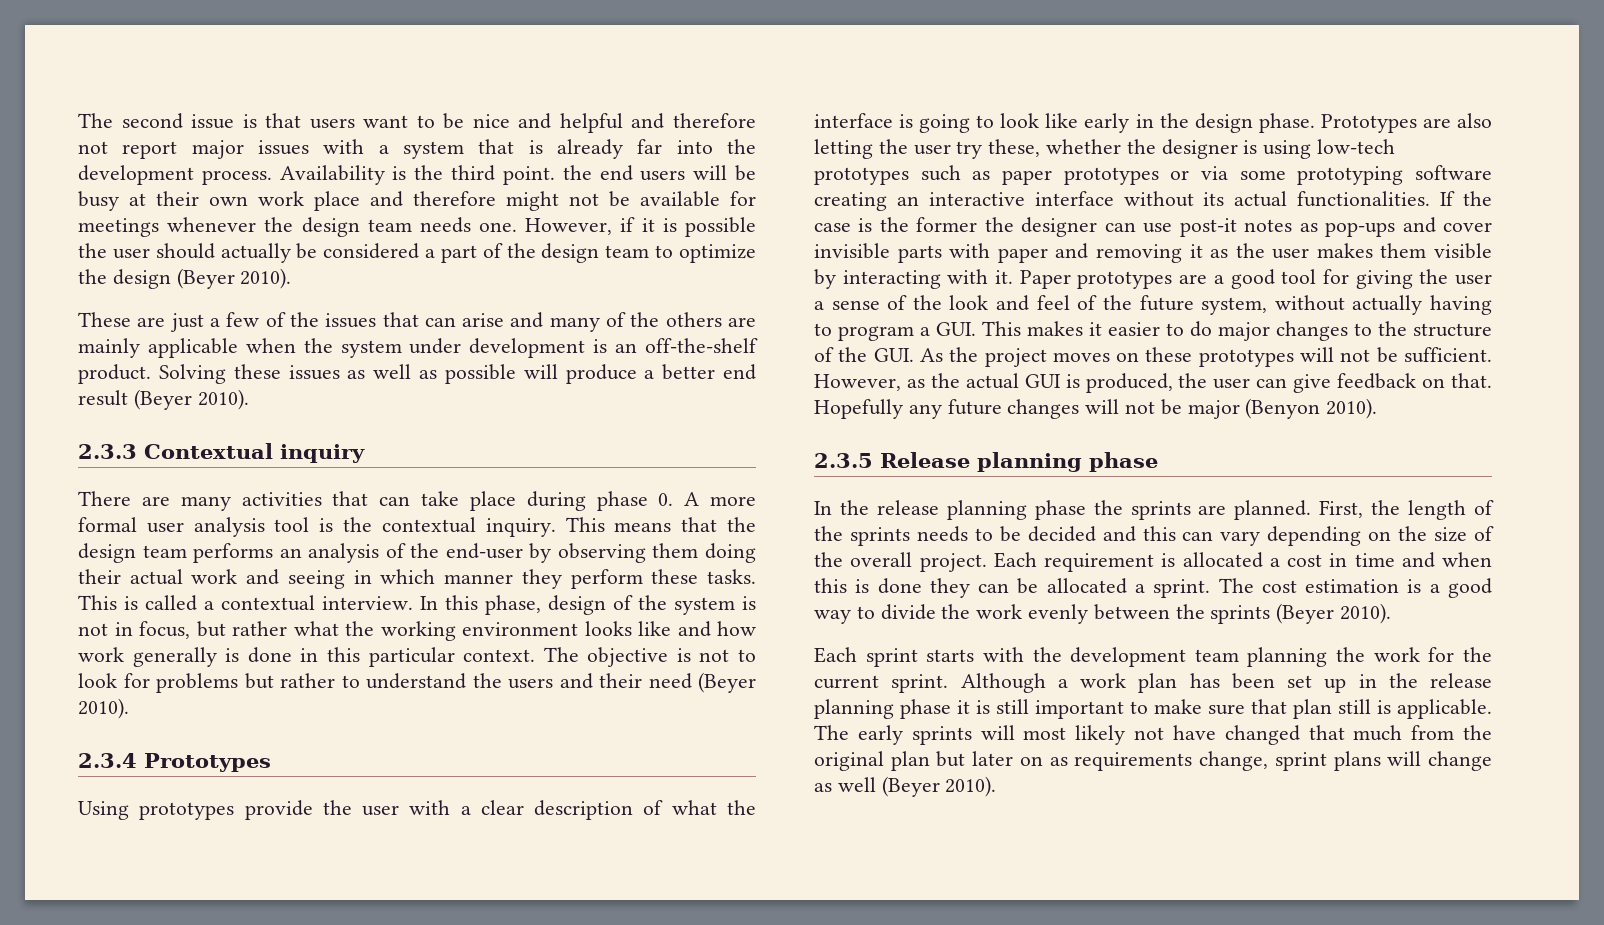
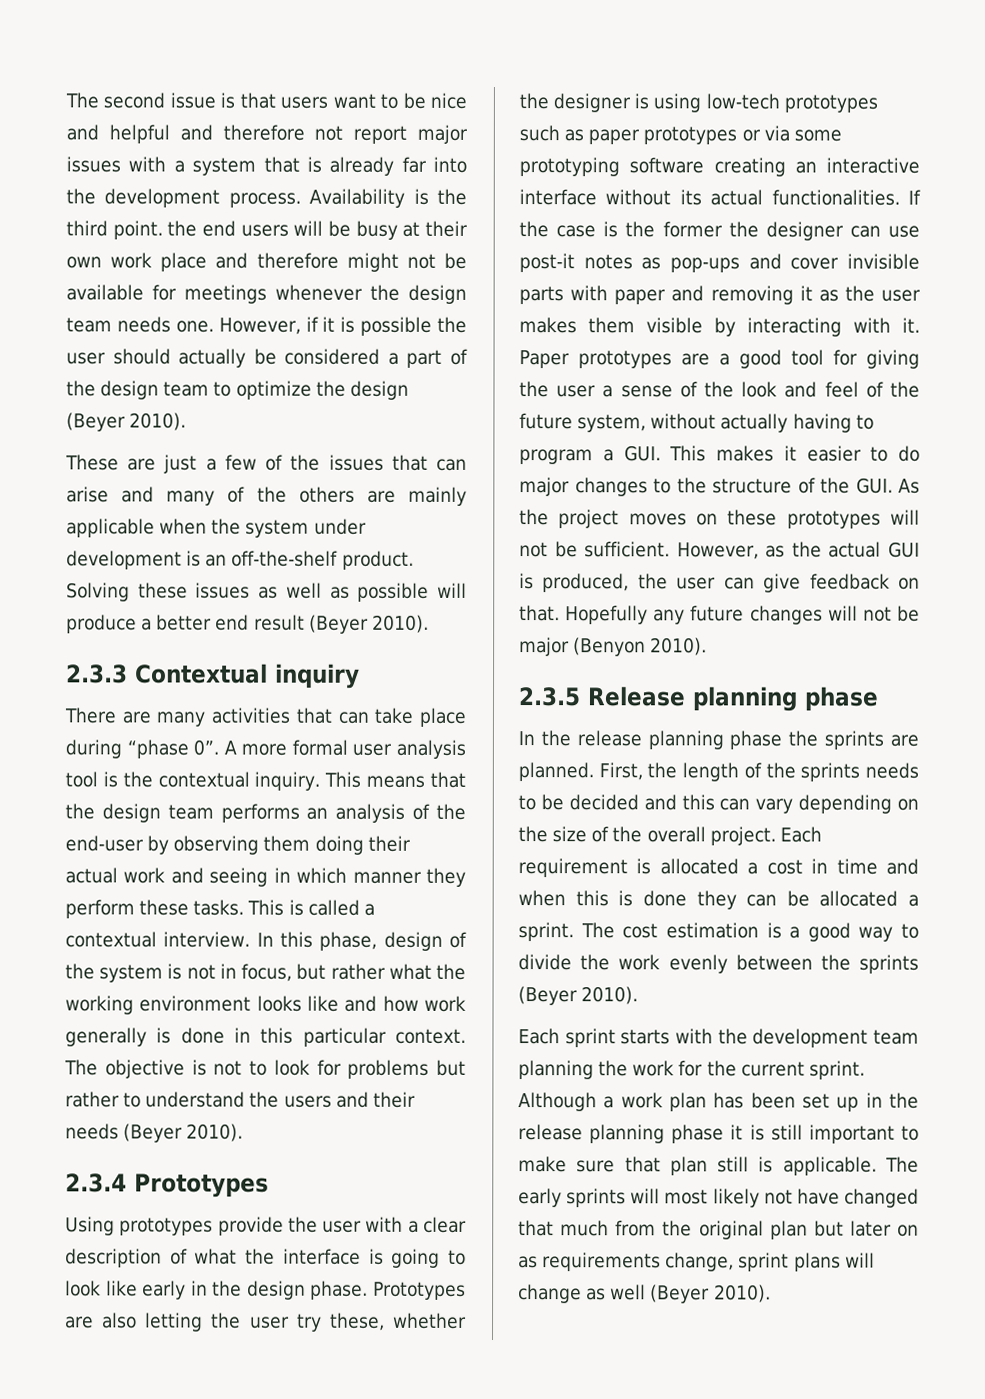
[596,491,674,511] phase 0. -> [126,739,220,759] “phase 0”.
[648,673,692,689] need -> [65,1123,119,1140] needs

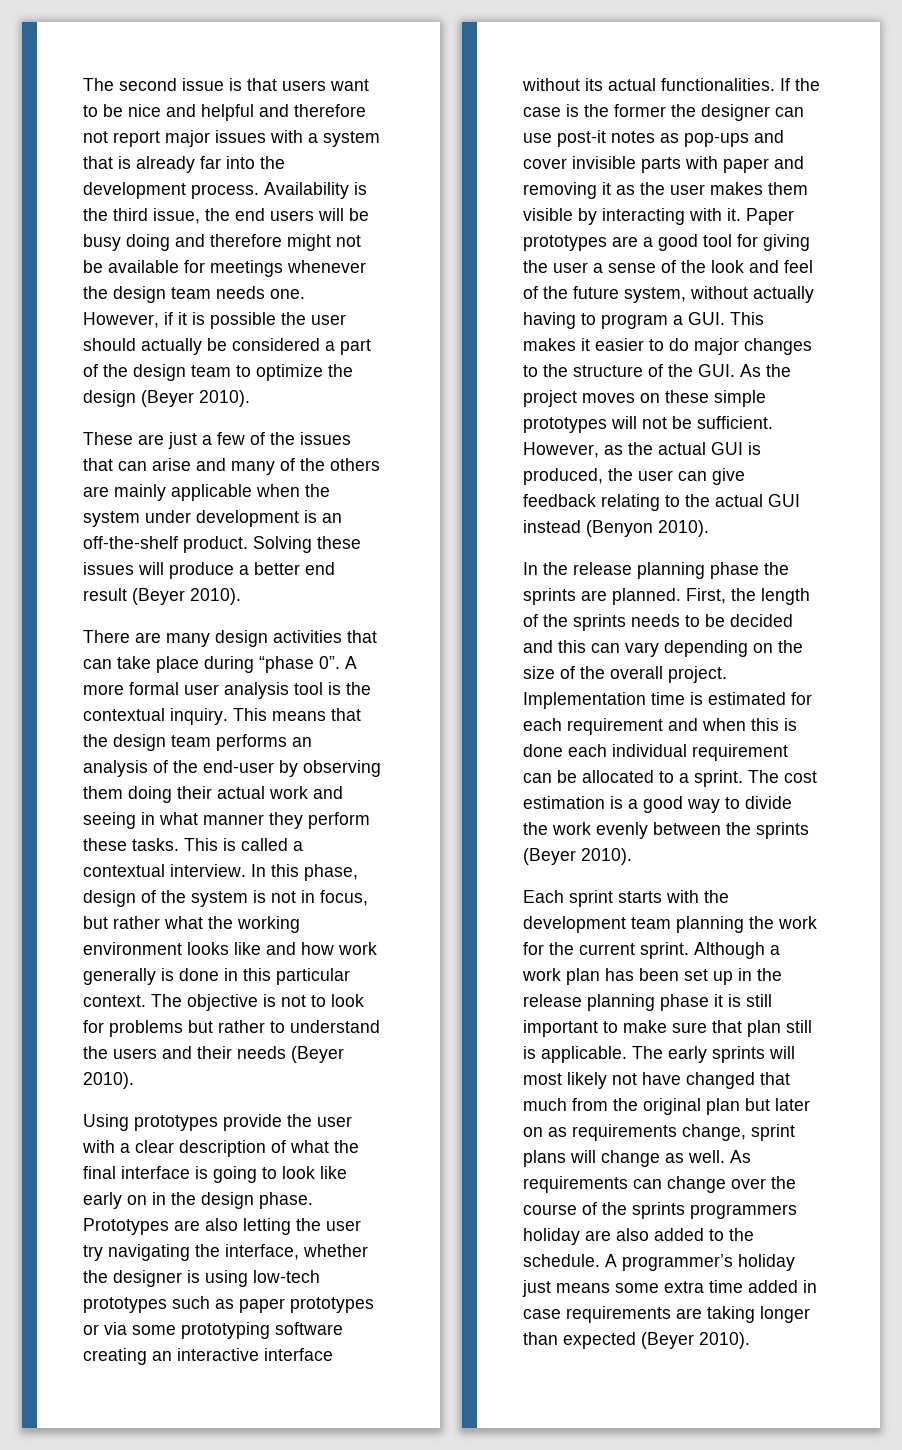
[112,220,163,240] point. -> [153,208,200,224] issue,
[402,220,468,237] [66,252,208,272] at their own work place -> [126,234,170,251] doing
[258,582,430,602] as well as possible -> (134, 568) none
[66,663,360,689] // 2.3.3 Contextual inquiry -> (241, 596) none
(206, 719) none -> [215,630,268,647] design
[296,867,348,884] which -> [159,812,198,825] what
[65,1173,269,1198] // 2.3.4 Prototypes -> (134, 1080) none
(276, 1256) none -> [83,1166,116,1179] final
(187, 1290) none -> [127,1195,147,1205] on
[329,1312,385,1331] these, -> [108,1244,299,1261] navigating the interface,
(778, 517) none -> [714,390,766,407] simple
[898,577,920,590] [519,605,920,625] [519,637,708,657] [518,686,879,712] on that. Hopefully any future changes will not be major (Benyon 2010). // 2.3.5 Release planning phase -> [601,494,800,511] [523,520,709,537] relating to the actual GUI instead (Benyon 2010).
[779,826,822,843] [518,858,878,878] Each requirement is allocated a cost in time -> [523,692,812,709] [523,718,663,735] Implementation time is estimated for each requirement
[696,890,737,910] they -> [568,744,788,761] each individual requirement
(899, 898) none -> [659,771,674,783] to
[610,1284,647,1301] well -> [688,1150,751,1163] [523,1176,796,1193] [523,1202,797,1219] [523,1228,754,1245] [523,1254,795,1271] [522,1280,817,1297] [523,1306,810,1323] [523,1332,636,1349] well. As requirements can change over the course of the sprints programmers holiday are also added to the schedule. A programmer’s holiday just means some extra time added in case requirements are taking longer than expected

